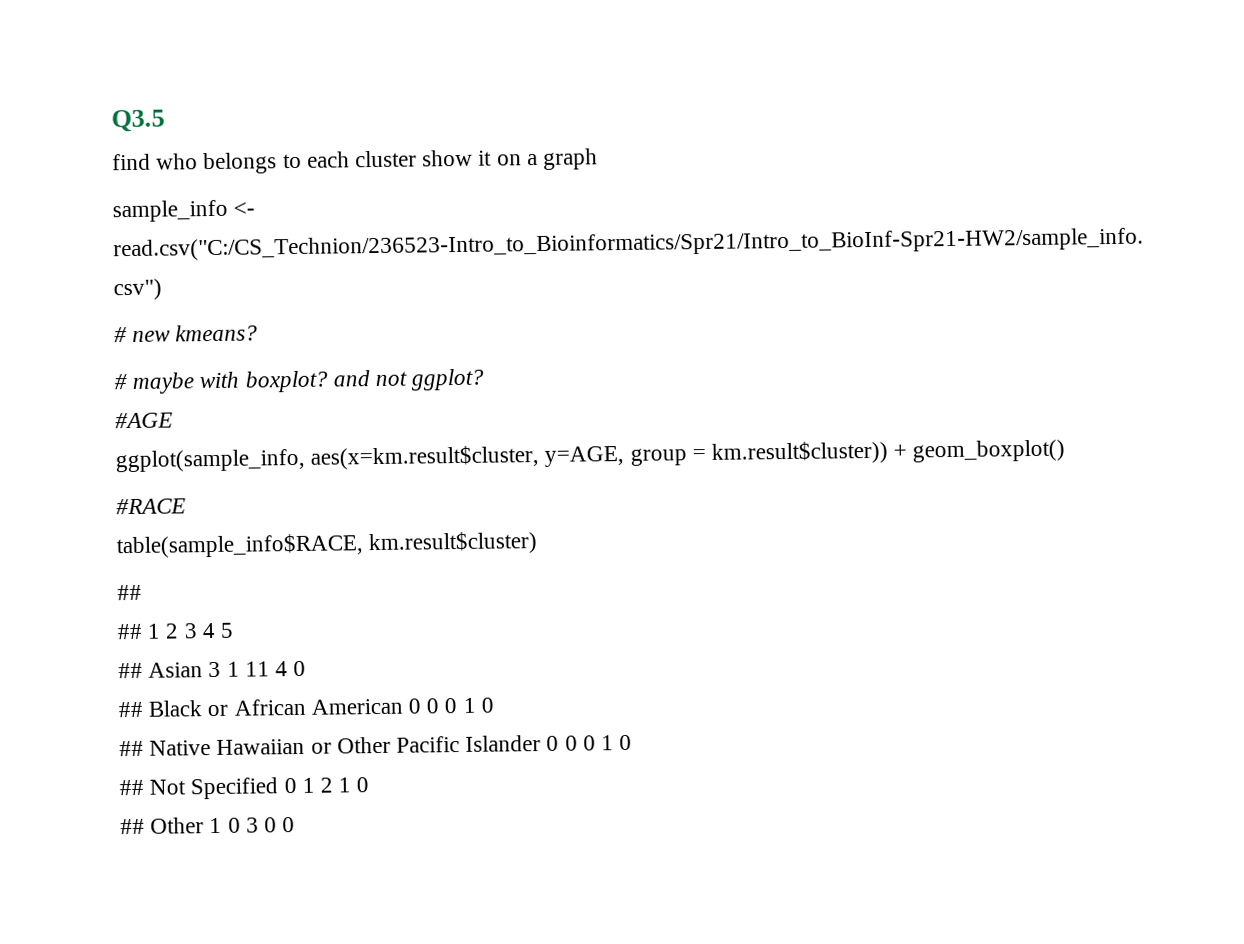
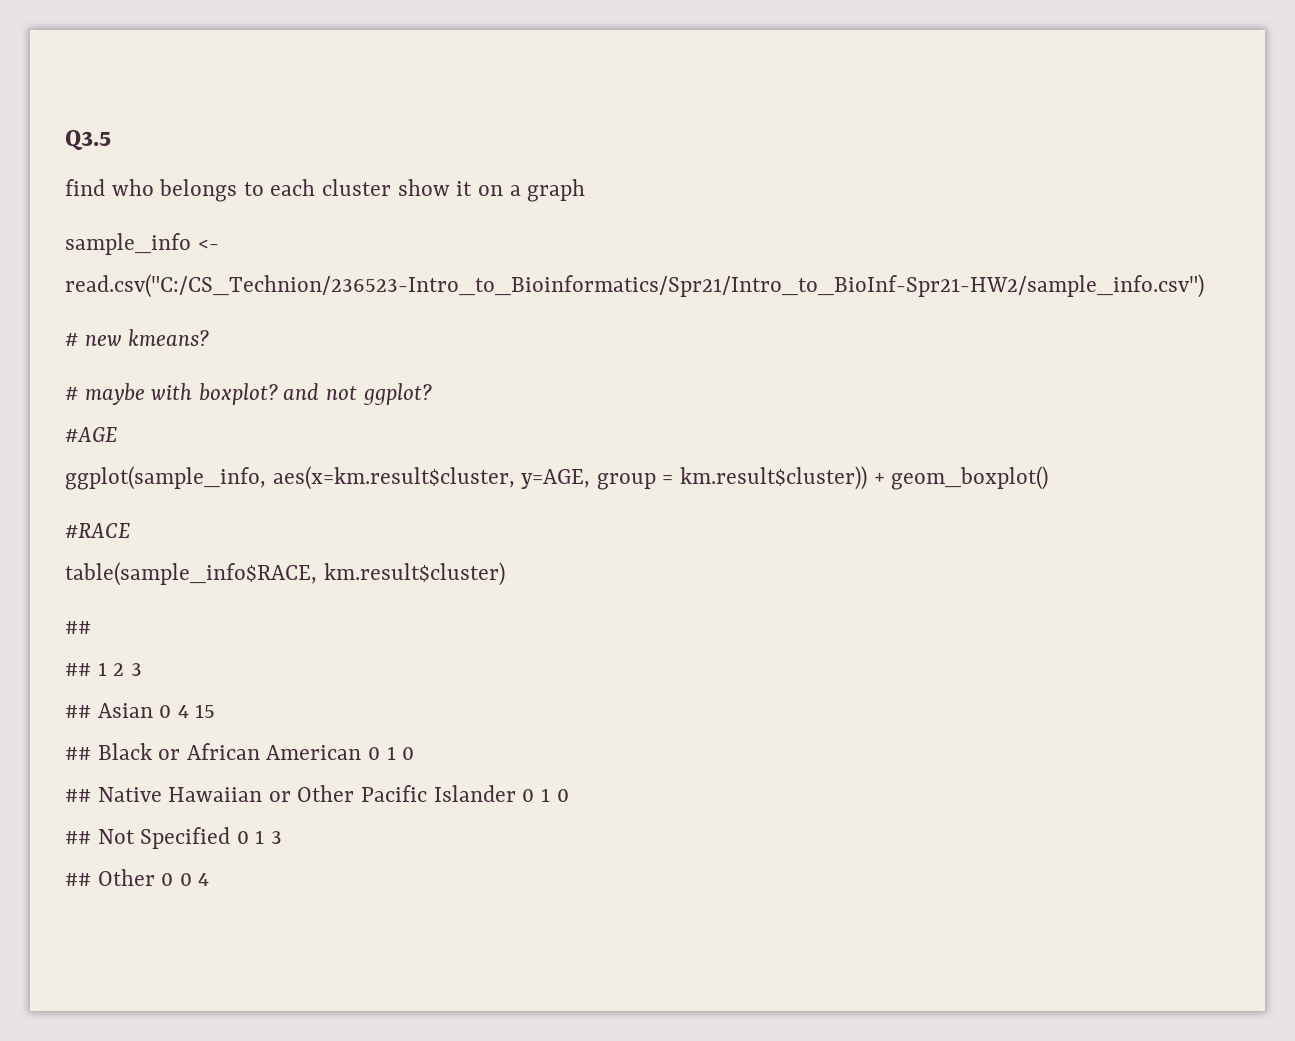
[201,622,234,639] 4 5 -> (142, 669) none
[208,660,307,678] 3 1 11 4 0 -> [159,704,216,718] 0 4 15
[426,698,458,714] 0 0 -> (381, 753) none
[564,735,596,751] 0 0 -> (535, 795) none
[320,777,370,793] 2 1 0 -> [271,831,283,844] 3
[209,817,296,834] 1 0 3 0 0 -> [161,873,210,886] 0 0 4

